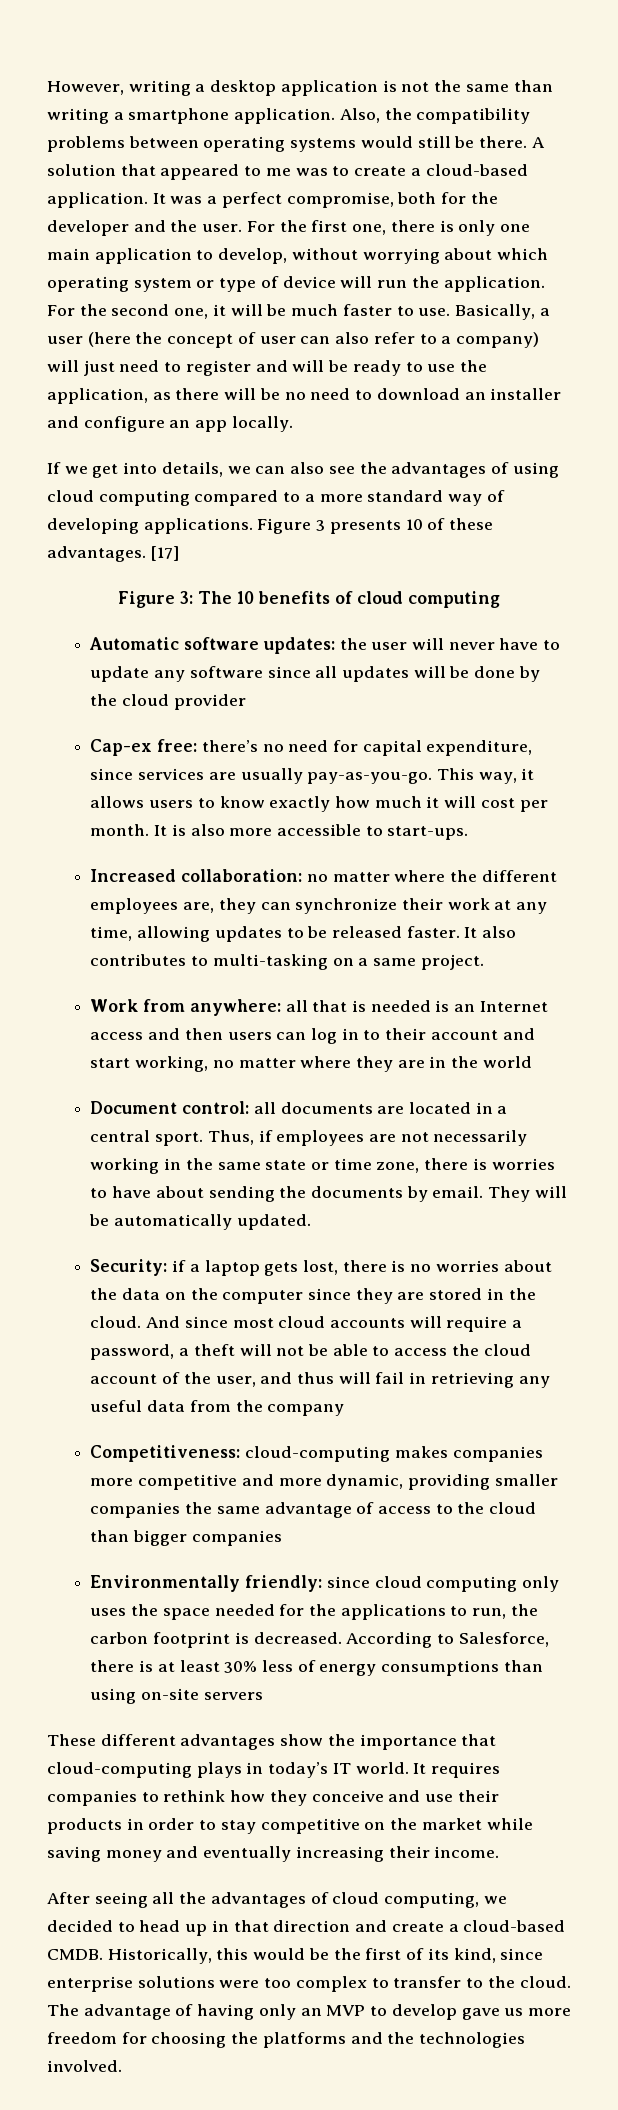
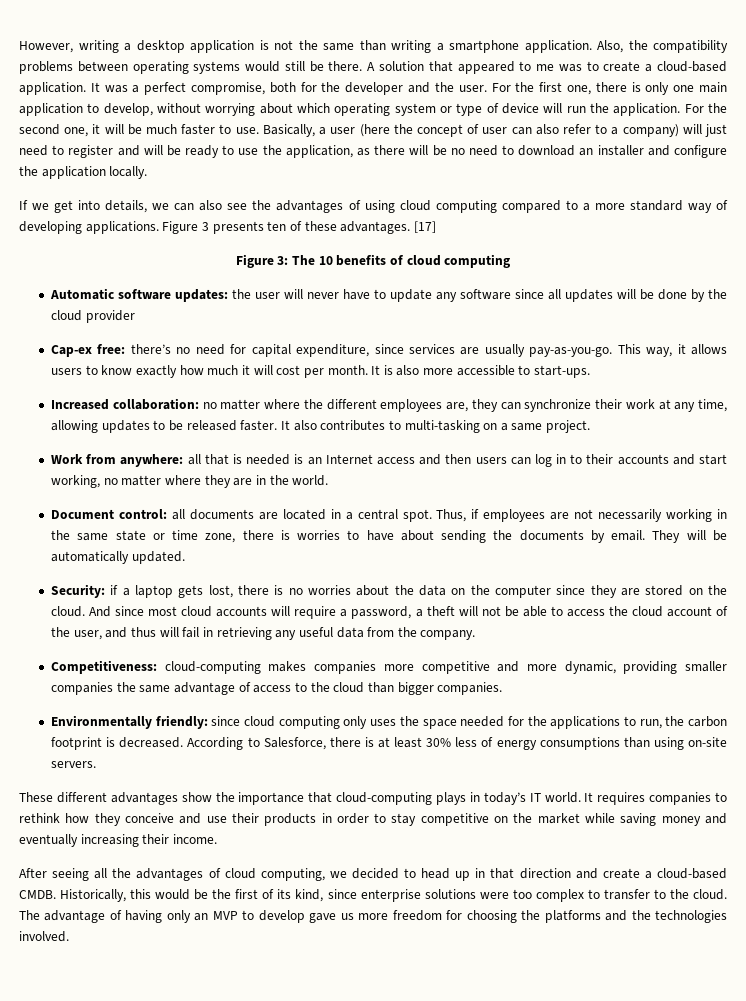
[169,420,228,432] an app -> [19,166,106,179] the application
[405,519,423,530] 10 -> [267,221,287,231] ten
[430,1030,498,1040] account -> [617,454,669,465] accounts
[482,1056,532,1068] world -> [292,475,329,486] world.
[155,1132,204,1146] sport. -> [402,509,432,522] spot.
[486,1288,504,1300] in -> [688,588,703,595] on
[267,1404,345,1416] company -> [420,630,476,640] company.
[191,1530,282,1546] companies -> [437,682,503,695] companies.
[203,1692,263,1700] servers -> [51,761,97,768] servers.

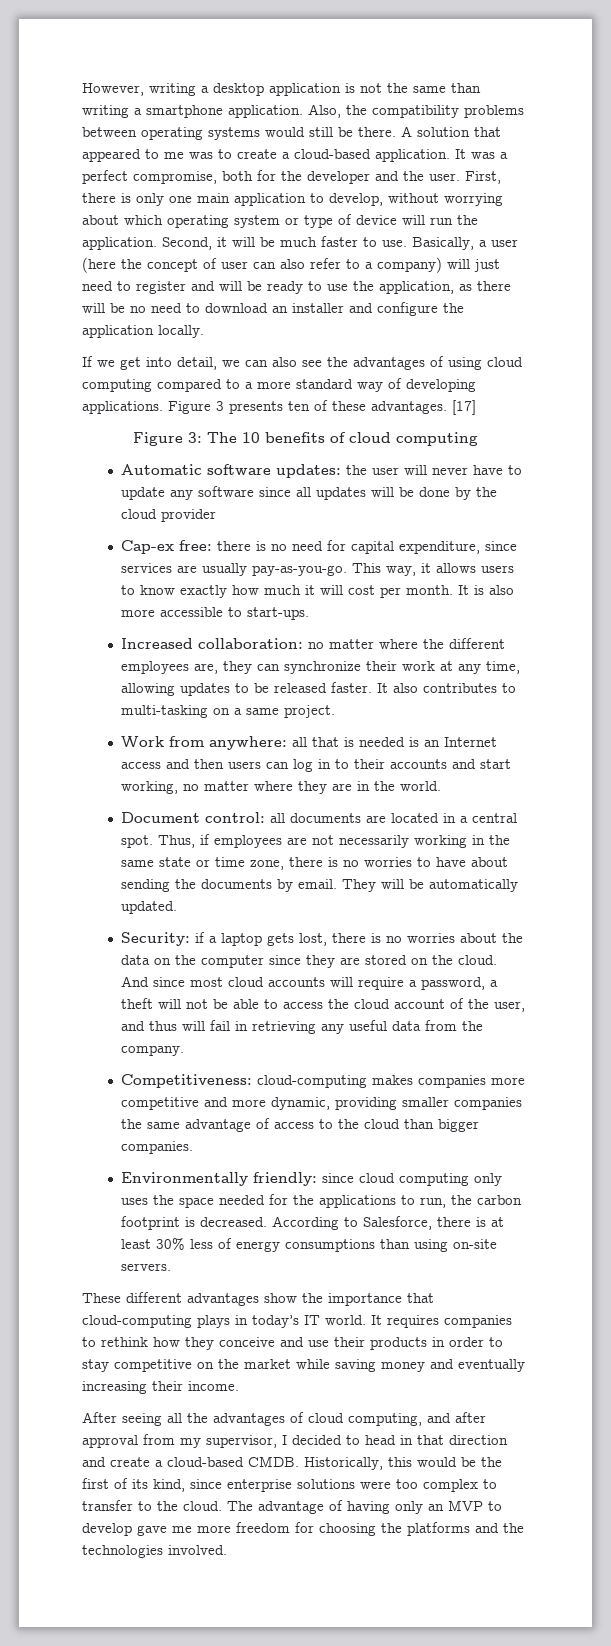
[491,82,591,95] For the first one, -> [465,171,501,184] First,
[684,103,728,113] [19,124,89,137] For the second one, -> [162,237,212,250] Second,
[105,200,148,213] details, -> [177,357,217,370] detail,
[130,344,171,354] there’s -> [217,541,267,551] there is
(290, 535) none -> [343,860,360,867] no
[329,871,347,878] we -> [427,1412,486,1423] [82,1434,287,1448] and after approval from my supervisor, I
[455,871,471,881] up -> (396, 1440) none
[340,913,354,920] us -> [172,1526,192,1533] me

